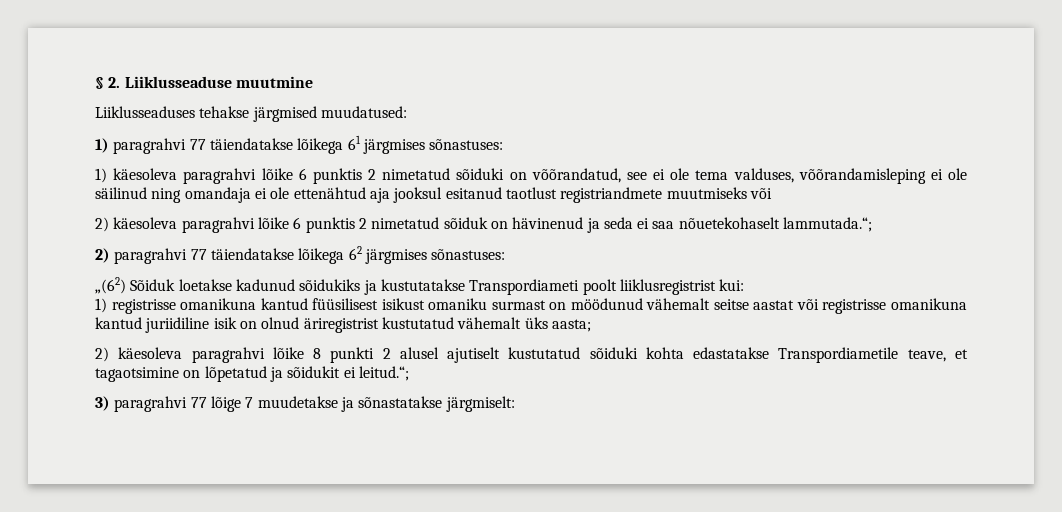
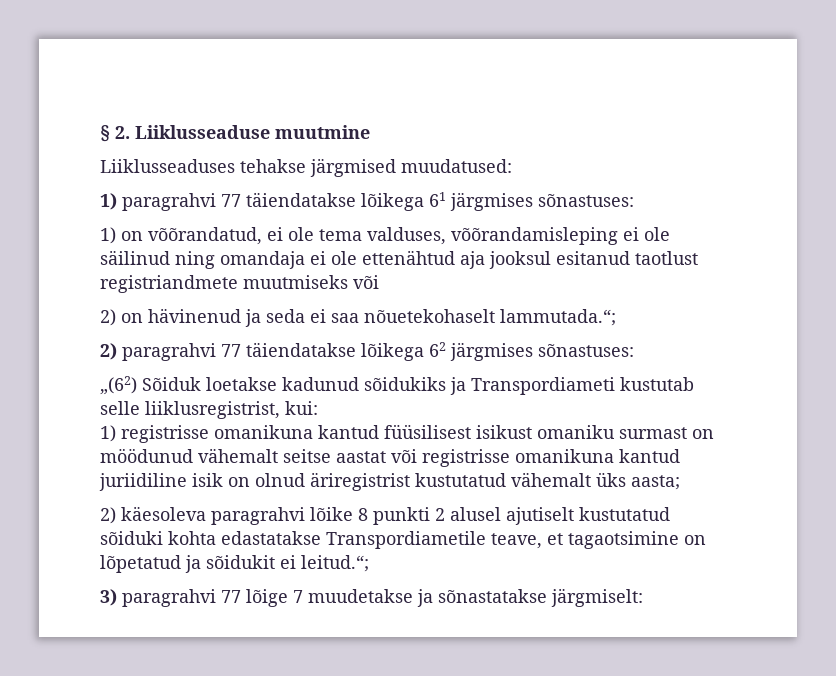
[113,168,505,184] käesoleva paragrahvi lõike 6 punktis 2 nimetatud sõiduki -> (116, 235) none
[626,172,647,180] see -> (262, 236) none
[113,217,488,233] käesoleva paragrahvi lõike 6 punktis 2 nimetatud sõiduk -> (116, 317) none
[380,279,716,295] kustutatakse Transpordiameti poolt liiklusregistrist -> [471,377,694,395] [100,401,280,419] Transpordiameti kustutab selle liiklusregistrist,

